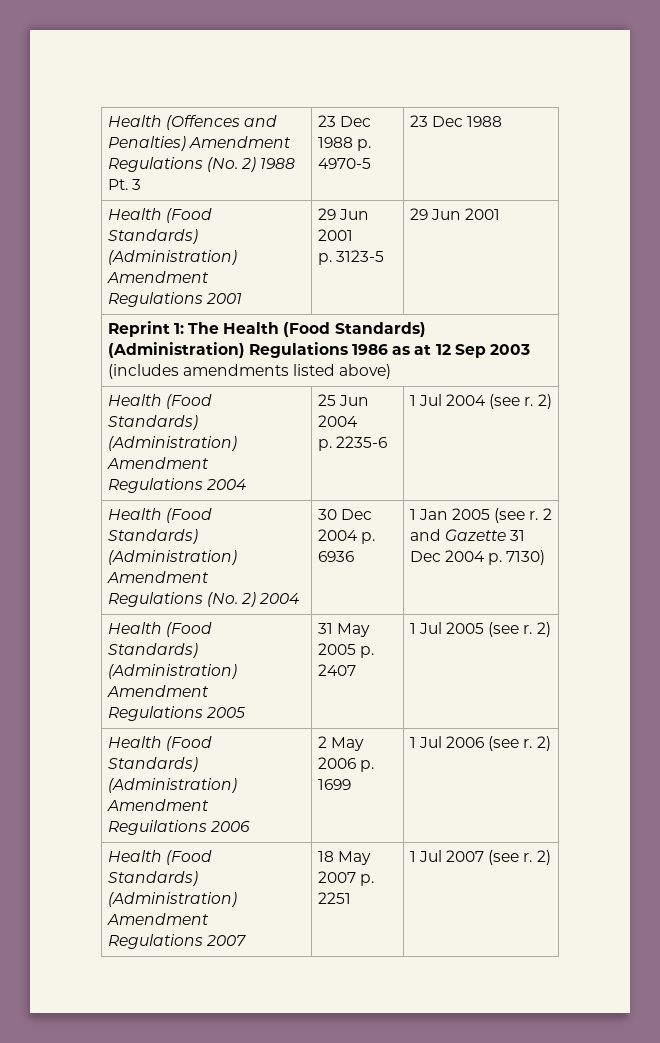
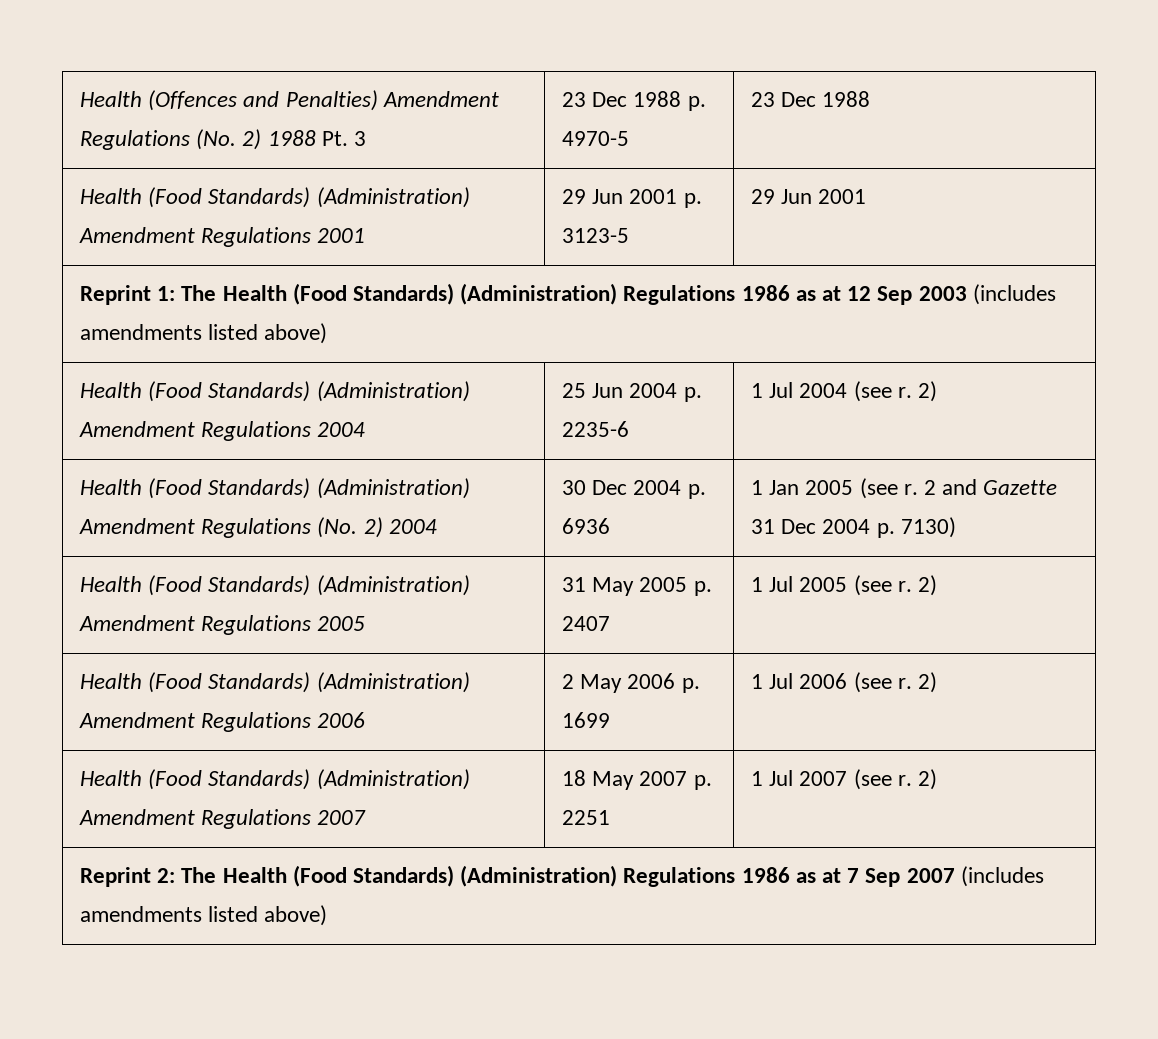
(353, 235) // -> (678, 196) none
(358, 421) // -> (678, 390) none
[107,820,207,835] Reguilations -> [201,712,312,732] Regulations
(551, 857) none -> [79,865,1044,887] [79,905,328,926] // Reprint 2: The Health (Food Standards) (Administration) Regulations 1986 as at 7 Sep 2007 (includes amendments listed above)

